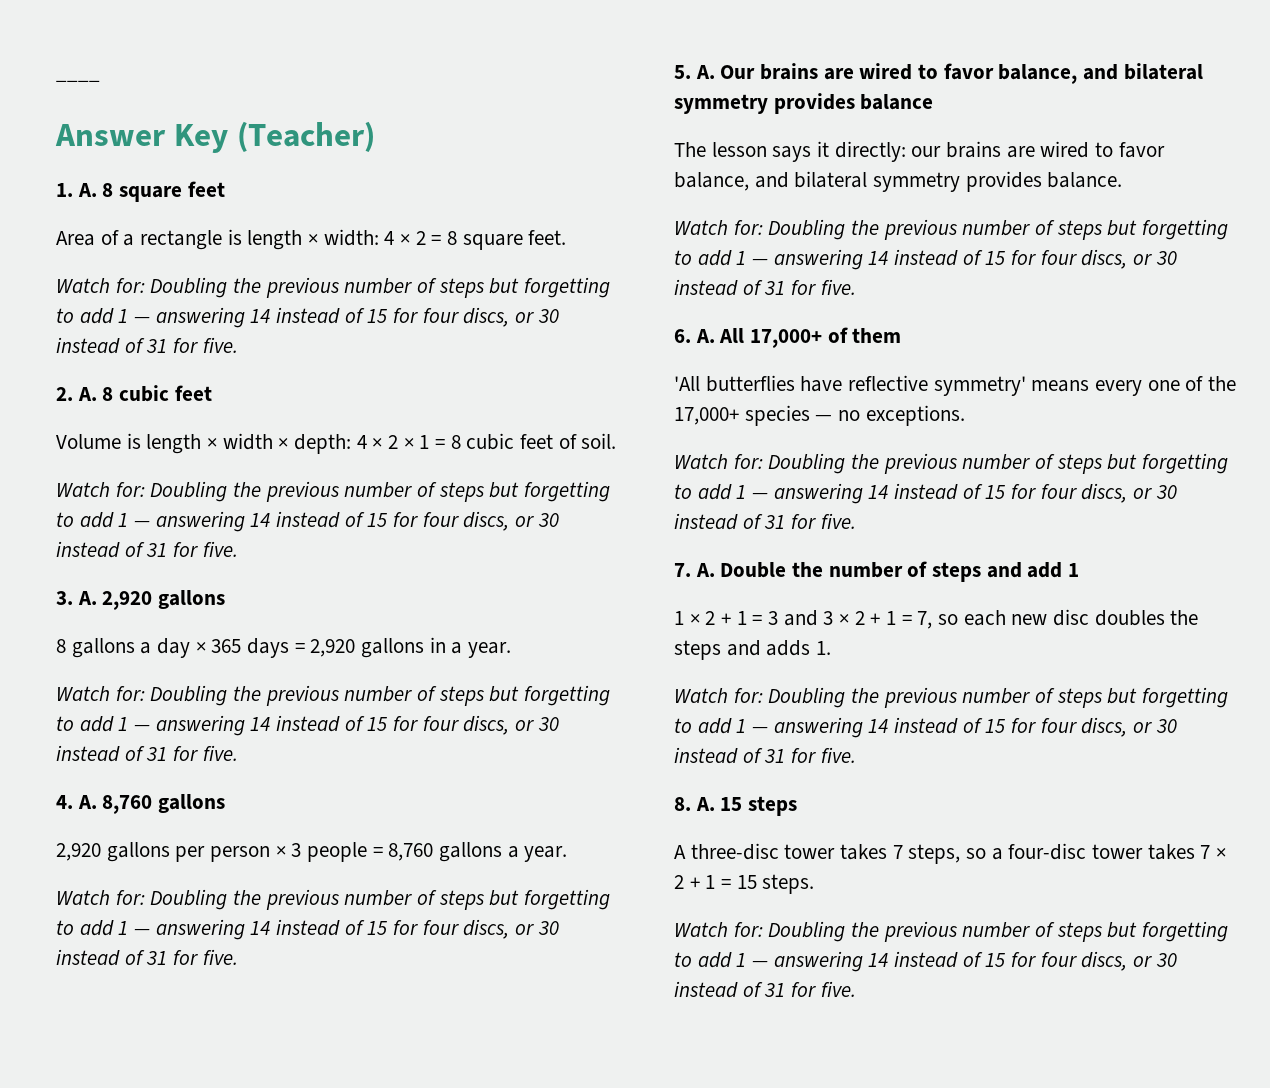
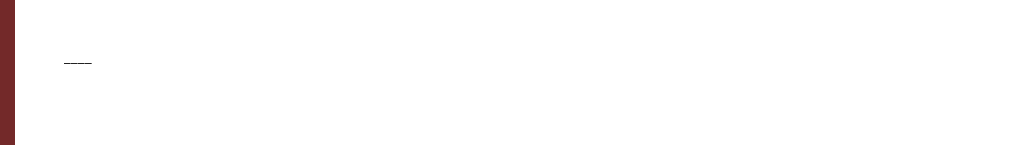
[55,121,375,153] [56,181,225,202] [56,229,567,250] [56,277,611,298] [56,307,559,328] [56,337,238,354] [56,385,212,402] [56,433,617,454] [56,481,611,502] [56,511,559,532] [56,541,238,558] [56,590,226,610] [56,637,512,658] [56,685,611,706] [56,715,559,736] [56,745,238,762] [56,794,226,814] [56,842,568,862] [56,889,611,910] [56,919,559,940] [56,949,238,966] [674,63,1203,84] [674,93,934,114] [674,141,1165,162] [674,171,1123,192] [674,219,1229,240] [674,249,1177,270] [674,279,856,296] [674,327,902,348] [674,375,1237,396] [674,405,965,426] [674,453,1229,474] [674,483,1177,504] [674,513,856,530] [674,561,1080,582] [674,609,1199,629] [674,640,832,660] [674,687,1229,708] [674,717,1177,738] [674,747,856,764] [674,796,798,816] [674,843,1227,864] [674,874,815,894] [674,921,1229,942] [674,951,1177,972] [674,981,856,998] // Answer Key (Teacher) // 1. A. 8 square feet // Area of a rectangle is length × width: 4 × 2 = 8 square feet. // Watch for: Doubling the previous number of steps but forgetting to add 1 — answering 14 instead of 15 for four discs, or 30 instead of 31 for five. // 2. A. 8 cubic feet // Volume is length × width × depth: 4 × 2 × 1 = 8 cubic feet of soil. // Watch for: Doubling the previous number of steps but forgetting to add 1 — answering 14 instead of 15 for four discs, or 30 instead of 31 for five. // 3. A. 2,920 gallons // 8 gallons a day × 365 days = 2,920 gallons in a year. // Watch for: Doubling the previous number of steps but forgetting to add 1 — answering 14 instead of 15 for four discs, or 30 instead of 31 for five. // 4. A. 8,760 gallons // 2,920 gallons per person × 3 people = 8,760 gallons a year. // Watch for: Doubling the previous number of steps but forgetting to add 1 — answering 14 instead of 15 for four discs, or 30 instead of 31 for five. // 5. A. Our brains are wired to favor balance, and bilateral symmetry provides balance // The lesson says it directly: our brains are wired to favor balance, and bilateral symmetry provides balance. // Watch for: Doubling the previous number of steps but forgetting to add 1 — answering 14 instead of 15 for four discs, or 30 instead of 31 for five. // 6. A. All 17,000+ of them // 'All butterflies have reflective symmetry' means every one of the 17,000+ species — no exceptions. // Watch for: Doubling the previous number of steps but forgetting to add 1 — answering 14 instead of 15 for four discs, or 30 instead of 31 for five. // 7. A. Double the number of steps and add 1 // 1 × 2 + 1 = 3 and 3 × 2 + 1 = 7, so each new disc doubles the steps and adds 1. // Watch for: Doubling the previous number of steps but forgetting to add 1 — answering 14 instead of 15 for four discs, or 30 instead of 31 for five. // 8. A. 15 steps // A three-disc tower takes 7 steps, so a four-disc tower takes 7 × 2 + 1 = 15 steps. // Watch for: Doubling the previous number of steps but forgetting to add 1 — answering 14 instead of 15 for four discs, or 30 instead of 31 for five. -> (92, 63) none

